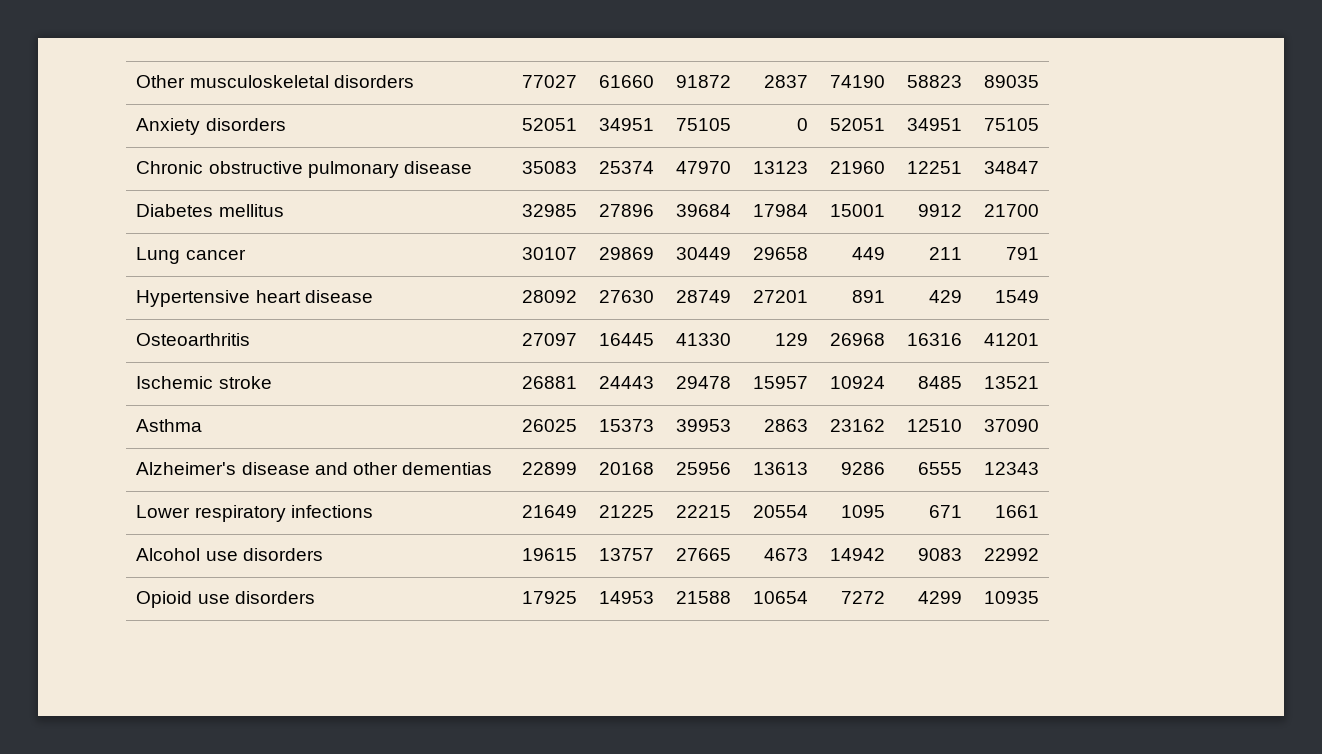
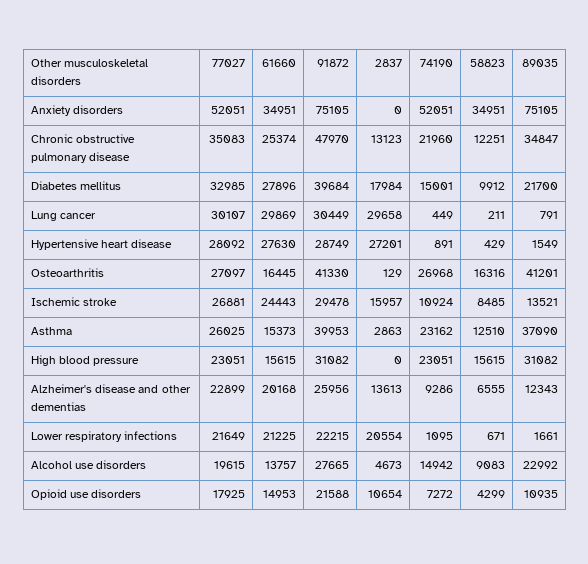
(1039, 425) none -> [30,355,140,366] [211,356,246,364] [265,356,297,364] [315,356,350,364] [394,356,403,364] [419,356,454,364] [474,356,506,364] [524,356,559,364] // High blood pressure | 23051 | 15615 | 31082 | 0 | 23051 | 15615 | 31082

